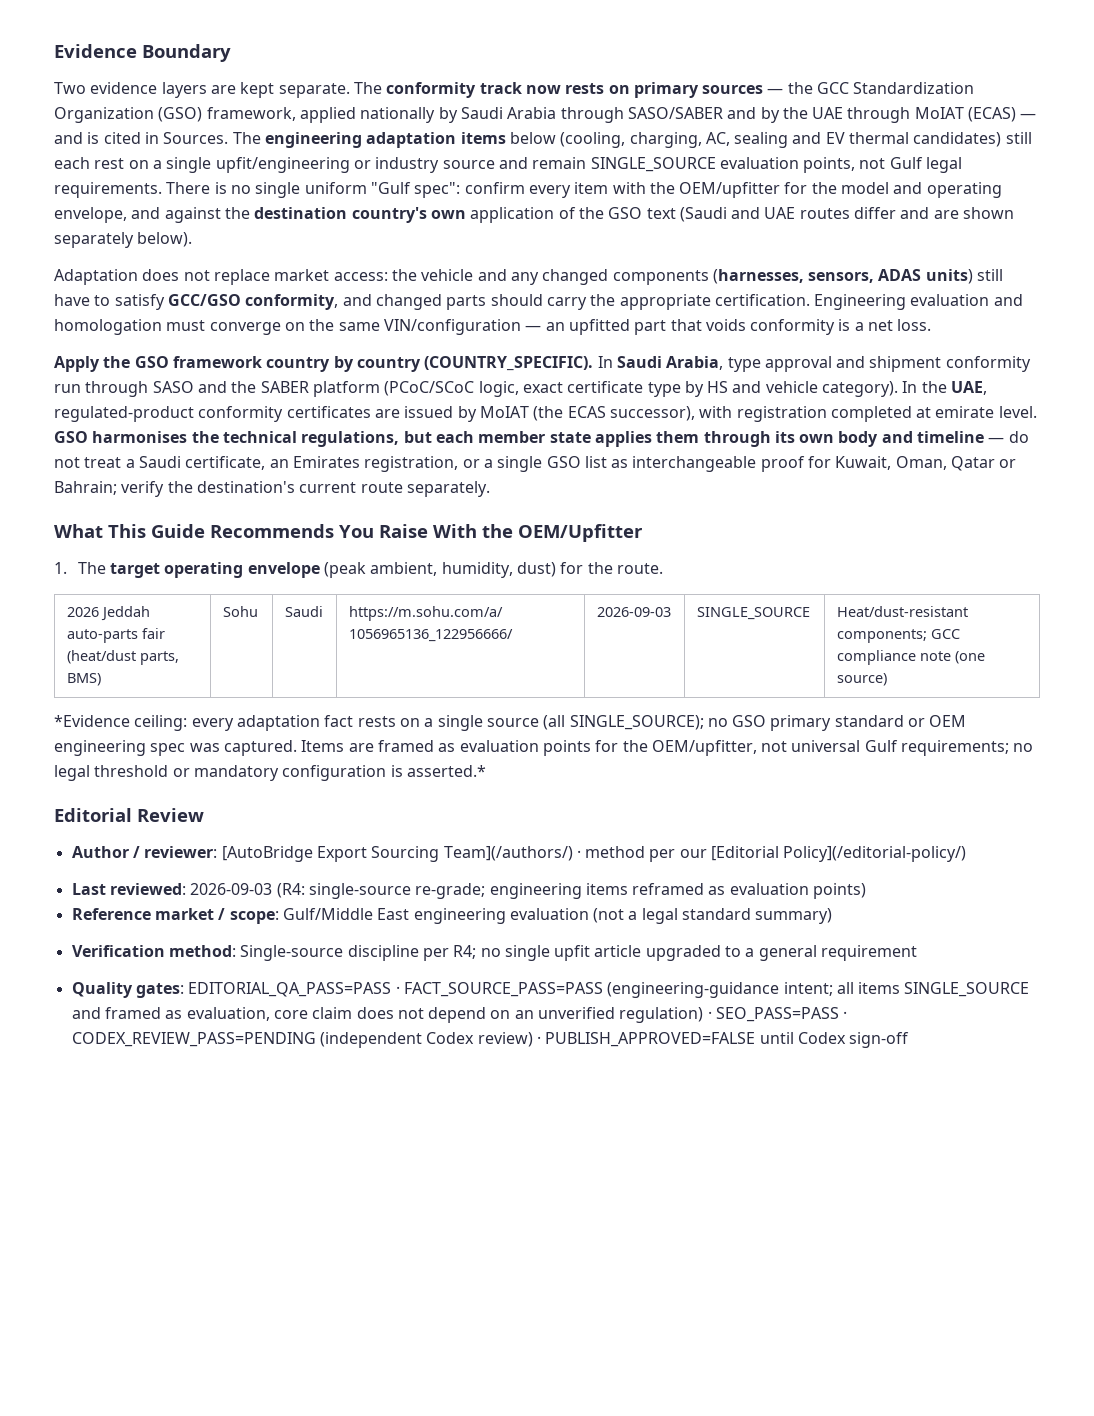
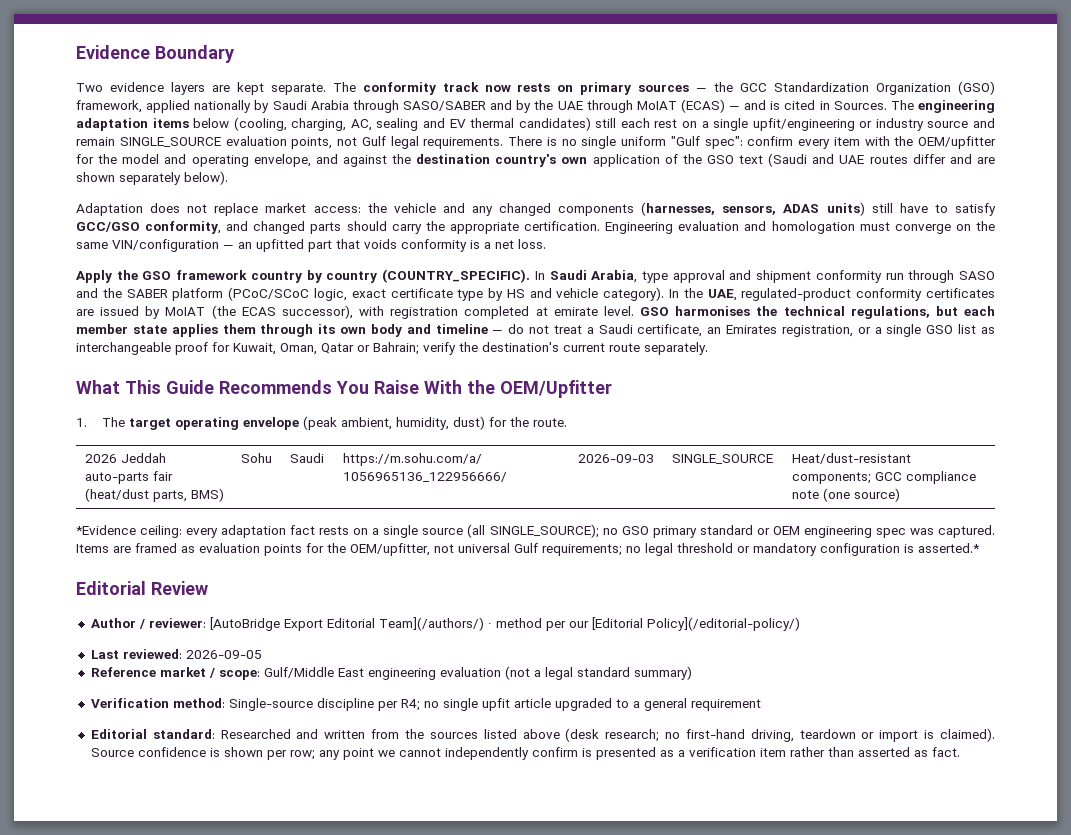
[371,846,440,862] Sourcing -> [326,618,375,628] Editorial
[190,883,867,899] 2026-09-03 (R4: single-source re-grade; engineering items reframed as evaluation points) -> [185,650,262,659] 2026-09-05
[71,982,1030,998] [71,1007,848,1023] [71,1032,910,1048] Quality gates: EDITORIAL_QA_PASS=PASS · FACT_SOURCE_PASS=PASS (engineering-guidance intent; all items SINGLE_SOURCE and framed as evaluation, core claim does not depend on an unverified regulation) · SEO_PASS=PASS · CODEX_REVIEW_PASS=PENDING (independent Codex review) · PUBLISH_APPROVED=FALSE until Codex sign-off -> [90,728,996,742] [90,747,960,760] Editorial standard: Researched and written from the sources listed above (desk research; no first-hand driving, teardown or import is claimed). Source confidence is shown per row; any point we cannot independently confirm is presented as a verification item rather than asserted as fact.

